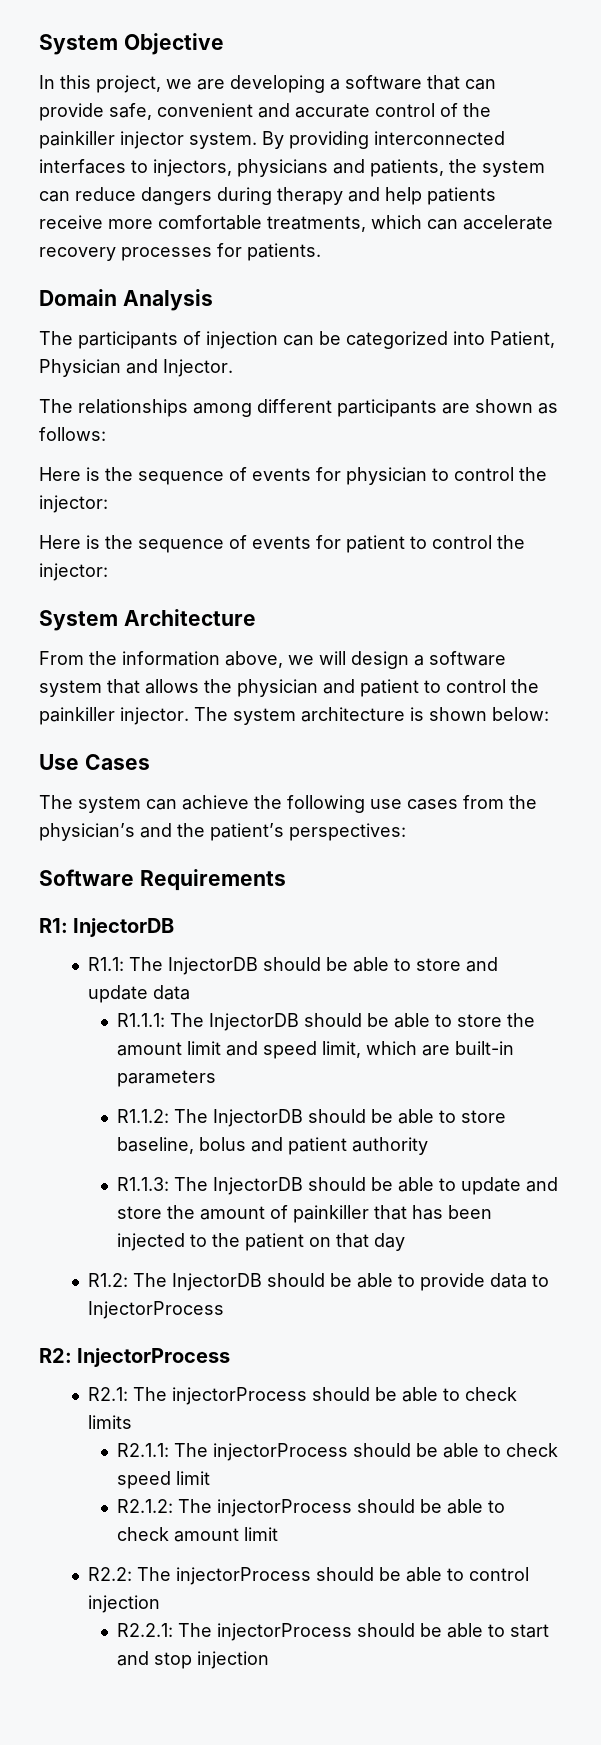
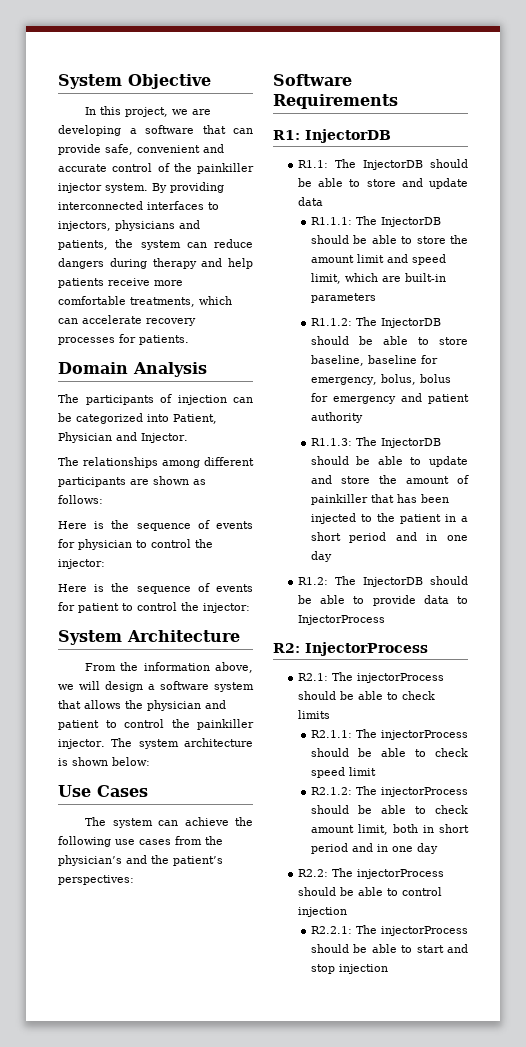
[199,1137,247,1151] bolus -> [367,355,438,364] [310,374,451,385] [310,393,396,404] baseline for emergency, bolus, bolus for emergency
[309,1233,370,1248] on that -> [444,514,468,522] [310,532,468,543] in a short period and in one
[244,1527,279,1541] limit -> [357,824,469,835] [310,843,438,854] limit, both in short period and in one day

